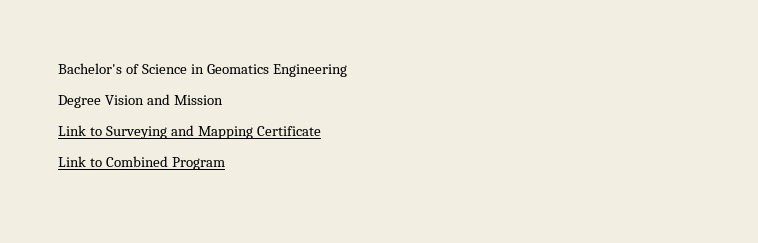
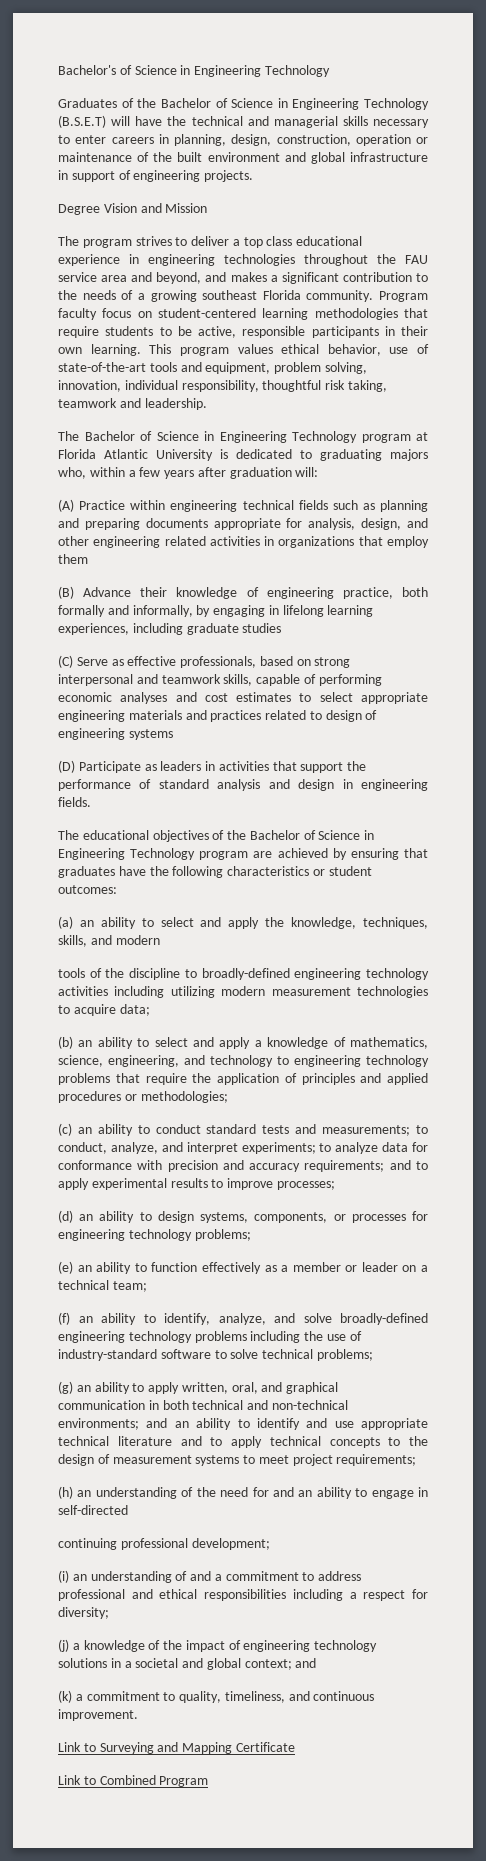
[206,64,347,77] [58,94,223,108] Geomatics Engineering // Degree Vision and Mission -> [194,65,330,77] [58,98,429,110] [58,115,429,128] [58,134,428,146] [58,152,428,164] [58,170,254,182] [58,203,208,215] [58,236,363,248] [58,254,428,266] [58,272,428,284] [58,290,428,302] [58,308,428,320] [58,326,428,338] [58,344,429,356] [58,362,367,374] [58,380,387,392] [58,398,207,410] [58,431,428,443] [58,449,428,461] [58,467,319,479] [58,499,428,512] [58,518,428,530] [58,536,429,548] [58,554,88,564] [58,586,428,599] [58,605,374,617] [58,623,282,635] [58,655,351,668] [58,674,382,686] [58,692,428,704] [58,710,378,722] [58,728,173,740] [58,760,367,773] [58,779,428,791] [58,797,91,807] [58,830,375,842] [58,848,428,860] [58,866,372,878] [58,885,117,894] [58,916,428,929] [58,935,160,947] [58,968,429,980] [58,986,428,998] [58,1004,150,1016] [58,1036,428,1049] [58,1055,429,1067] [58,1073,428,1085] [58,1091,228,1103] [58,1123,428,1136] [58,1142,428,1154] [58,1160,428,1172] [58,1178,335,1190] [58,1210,429,1223] [58,1229,251,1241] [58,1261,428,1274] [58,1280,147,1292] [58,1312,428,1325] [58,1331,362,1343] [58,1349,373,1361] [58,1381,339,1394] [58,1400,348,1410] [58,1418,428,1430] [58,1436,428,1448] [58,1454,417,1466] [58,1486,428,1499] [58,1505,128,1515] [58,1538,270,1550] [58,1570,362,1583] [58,1589,429,1601] [58,1607,109,1619] [58,1639,378,1652] [58,1658,317,1670] [58,1690,375,1703] [58,1709,138,1721] Engineering Technology // Graduates of the Bachelor of Science in Engineering Technology (B.S.E.T) will have the technical and managerial skills necessary to enter careers in planning, design, construction, operation or maintenance of the built environment and global infrastructure in support of engineering projects. // Degree Vision and Mission // The program strives to deliver a top class educational experience in engineering technologies throughout the FAU service area and beyond, and makes a significant contribution to the needs of a growing southeast Florida community. Program faculty focus on student-centered learning methodologies that require students to be active, responsible participants in their own learning. This program values ethical behavior, use of state-of-the-art tools and equipment, problem solving, innovation, individual responsibility, thoughtful risk taking, teamwork and leadership. // The Bachelor of Science in Engineering Technology program at Florida Atlantic University is dedicated to graduating majors who, within a few years after graduation will: // (A) Practice within engineering technical fields such as planning and preparing documents appropriate for analysis, design, and other engineering related activities in organizations that employ them // (B) Advance their knowledge of engineering practice, both formally and informally, by engaging in lifelong learning experiences, including graduate studies // (C) Serve as effective professionals, based on strong interpersonal and teamwork skills, capable of performing economic analyses and cost estimates to select appropriate engineering materials and practices related to design of engineering systems // (D) Participate as leaders in activities that support the performance of standard analysis and design in engineering fields. // The educational objectives of the Bachelor of Science in Engineering Technology program are achieved by ensuring that graduates have the following characteristics or student outcomes: // (a) an ability to select and apply the knowledge, techniques, skills, and modern // tools of the discipline to broadly-defined engineering technology activities including utilizing modern measurement technologies to acquire data; // (b) an ability to select and apply a knowledge of mathematics, science, engineering, and technology to engineering technology problems that require the application of principles and applied procedures or methodologies; // (c) an ability to conduct standard tests and measurements; to conduct, analyze, and interpret experiments; to analyze data for conformance with precision and accuracy requirements; and to apply experimental results to improve processes; // (d) an ability to design systems, components, or processes for engineering technology problems; // (e) an ability to function effectively as a member or leader on a technical team; // (f) an ability to identify, analyze, and solve broadly-defined engineering technology problems including the use of industry-standard software to solve technical problems; // (g) an ability to apply written, oral, and graphical communication in both technical and non-technical environments; and an ability to identify and use appropriate technical literature and to apply technical concepts to the design of measurement systems to meet project requirements; // (h) an understanding of the need for and an ability to engage in self-directed // continuing professional development; // (i) an understanding of and a commitment to address professional and ethical responsibilities including a respect for diversity; // (j) a knowledge of the impact of engineering technology solutions in a societal and global context; and // (k) a commitment to quality, timeliness, and continuous improvement.

